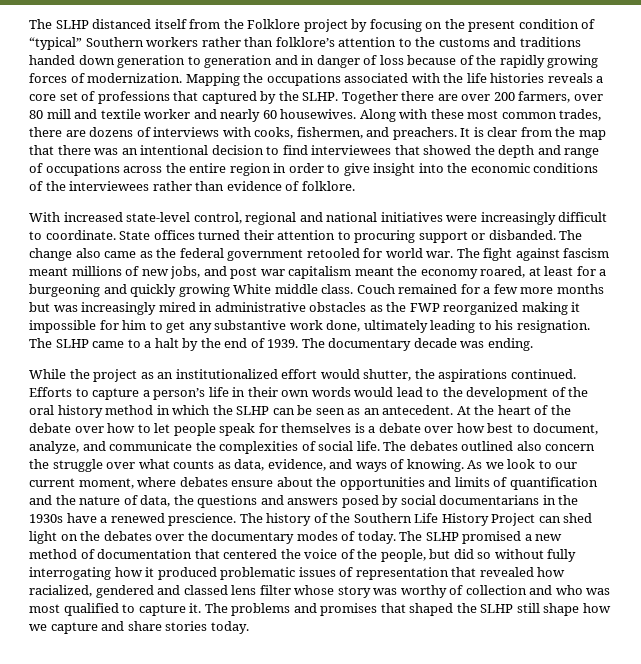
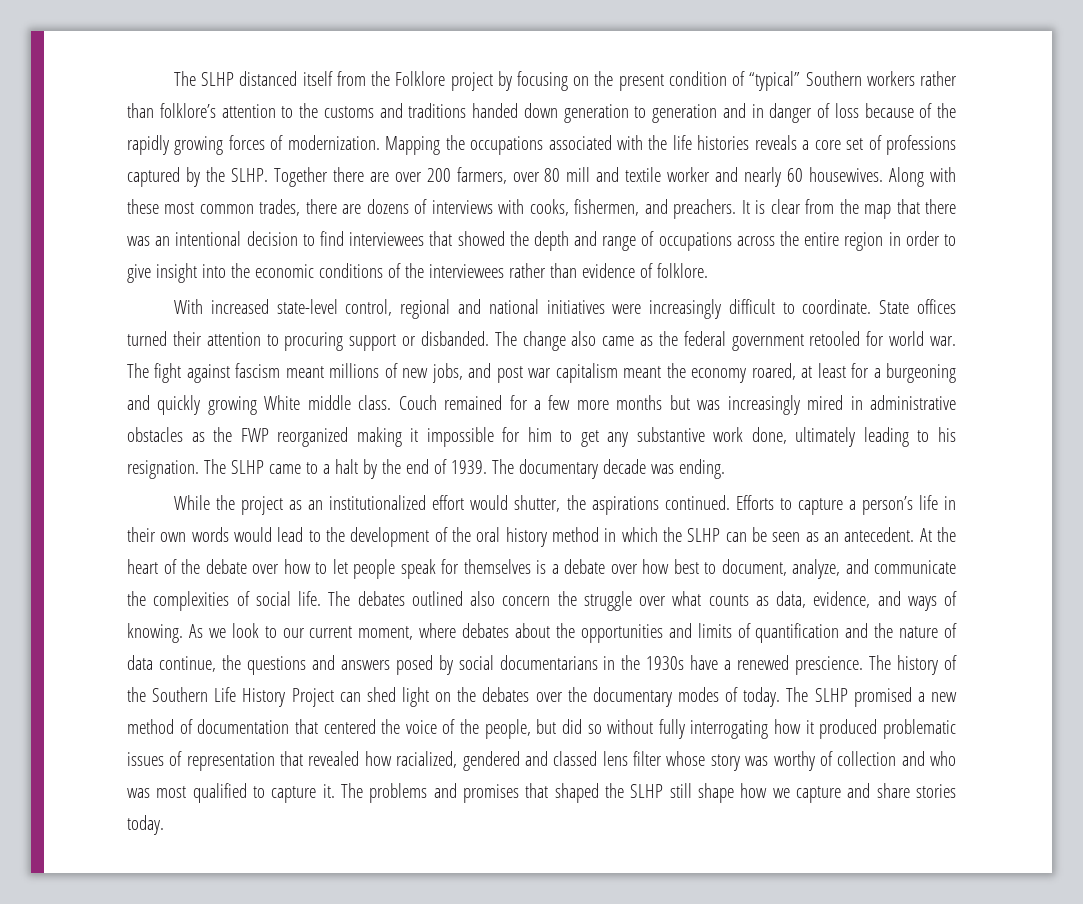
[173,91,199,101] that -> (957, 145) none
[231,480,274,487] ensure -> (510, 630) none
[140,495,171,507] data, -> [127,655,216,672] data continue,

